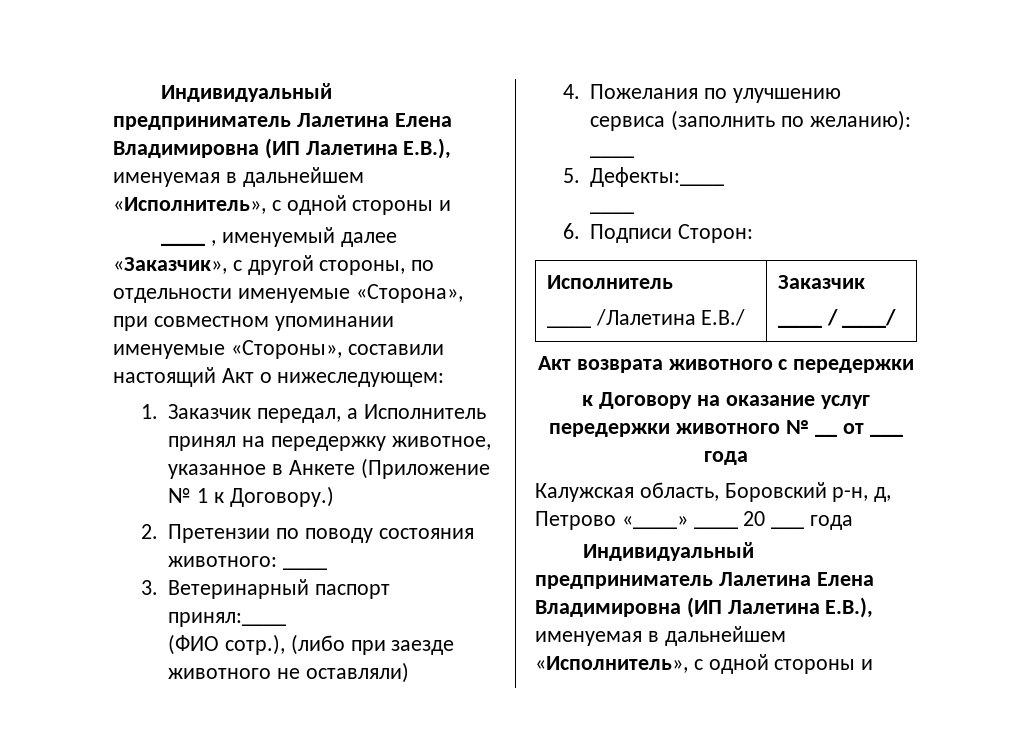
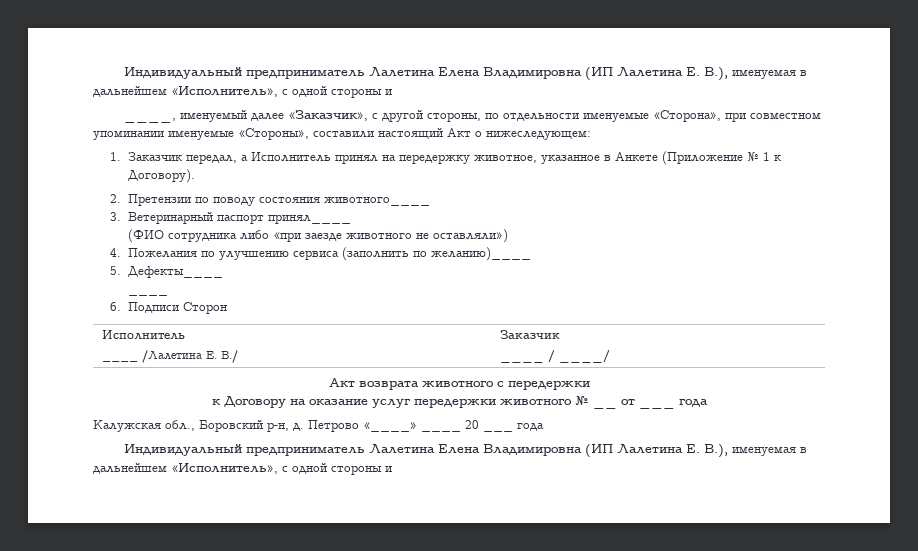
[161,83,333,102] [113,113,452,130] [113,138,452,159] Индивидуальный предприниматель Лалетина Елена Владимировна (ИП Лалетина Е.В.), -> [123,67,728,81] Индивидуальный предприниматель Лалетина Елена Владимировна (ИП Лалетина Е. В.),
[161,240,216,246] ____ , -> [123,118,176,123] ____,
[229,486,334,507] Договору.) -> [127,169,195,183] Договору).
[168,556,278,567] [283,567,328,570] животного: ____ -> [323,197,430,206] животного____
[168,612,287,627] принял:____ -> [267,214,351,224] принял____
[224,634,386,655] сотр.), (либо при -> [167,230,301,242] сотрудника либо «при
[305,662,409,683] оставляли) -> [432,229,508,243] оставляли»)
[809,110,911,131] [590,155,635,158] желанию): ____ -> [430,247,531,261] желанию)____
[590,167,725,187] Дефекты:____ -> [127,266,223,278] Дефекты____
[678,224,754,243] Сторон: -> [182,302,227,314] Сторон
[701,309,746,326] Е.В./ -> [206,350,239,363] Е. В./
[639,482,719,501] область, -> [165,420,195,431] обл.,
[874,487,892,502] д, -> [293,423,304,431] д.
[825,597,874,618] Е.В.), -> [685,444,728,458] Е. В.),

